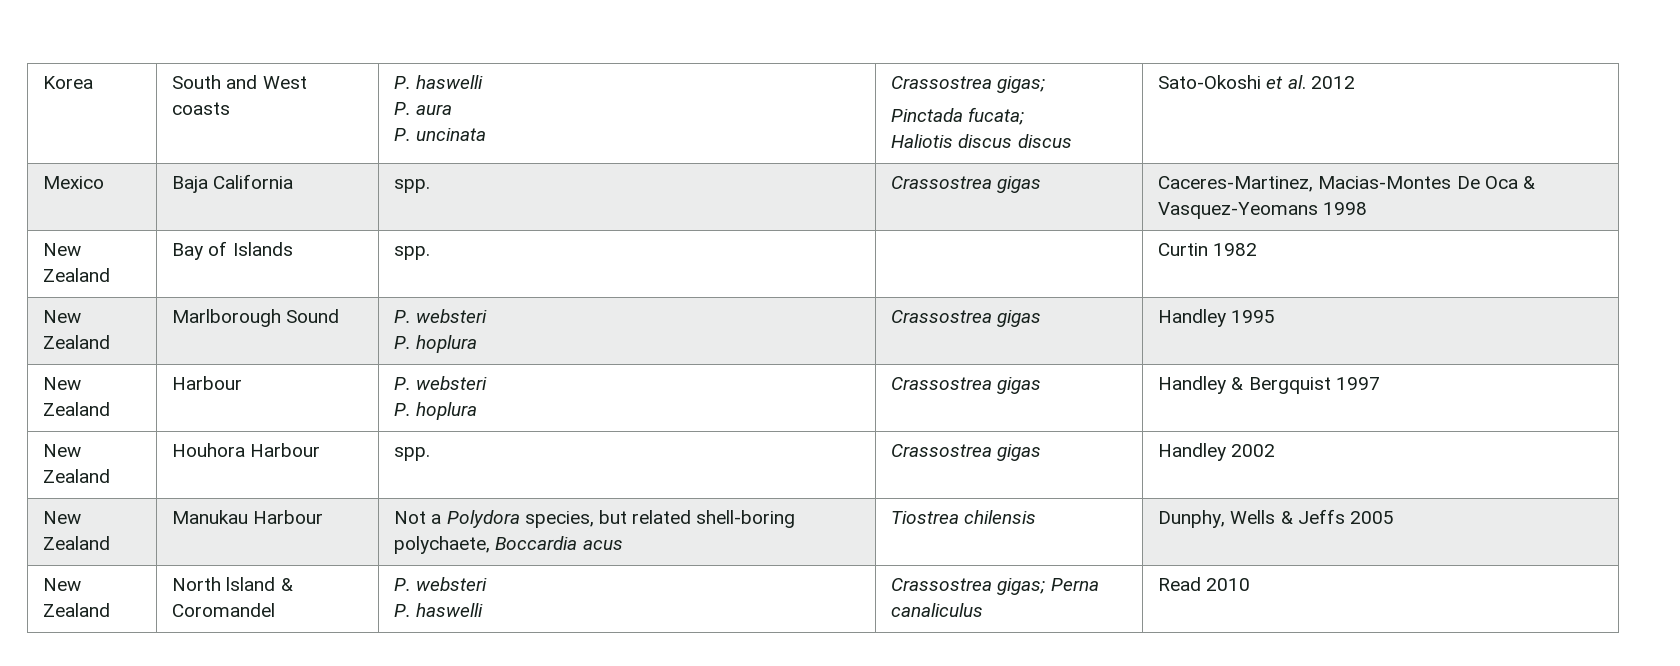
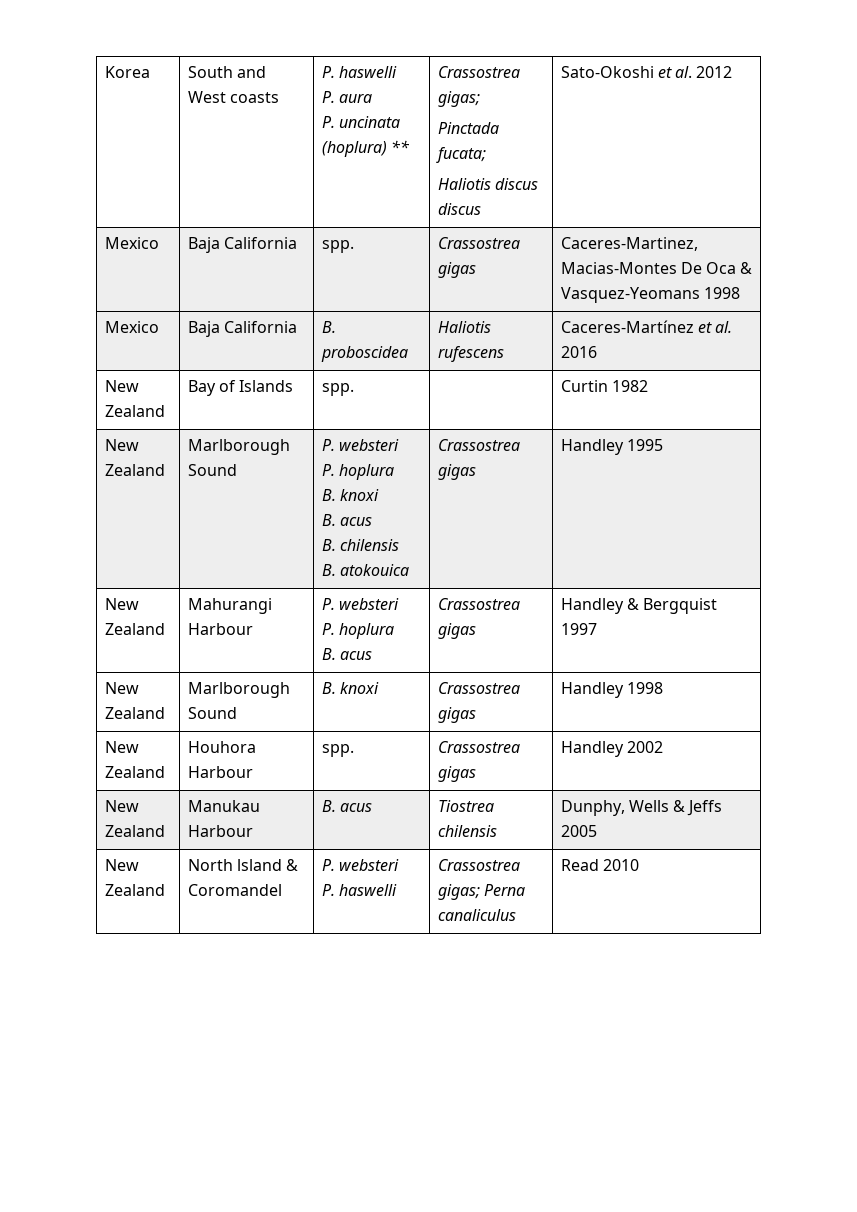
(487, 134) none -> [321,140,410,157] (hoplura) **
(1368, 208) none -> [104,321,159,333] [187,321,297,337] [321,321,336,333] [320,346,408,362] [437,321,491,333] [437,346,504,362] [560,320,733,333] [560,346,597,358] // Mexico | Baja California | B. proboscidea | Haliotis rufescens | Caceres-Martínez et al. 2016
(478, 344) none -> [321,489,379,501] [321,514,372,526] [321,539,399,551] [321,564,409,576] // B. knoxi // B. acus // B. chilensis // B. atokouica
(111, 409) none -> [187,598,272,614] Mahurangi
(478, 411) none -> [321,648,372,660] // B. acus
(1380, 383) none -> [104,682,139,694] [104,707,165,719] [187,682,290,698] [187,707,237,719] [321,682,379,694] [437,682,520,694] [437,707,476,723] [560,682,663,698] // New Zealand | Marlborough Sound | B. knoxi | Crassostrea gigas | Handley 1998
[394,510,796,528] [394,536,578,554] Not a Polydora species, but related shell-boring polychaete, Boccardia -> [321,800,336,812] B.

